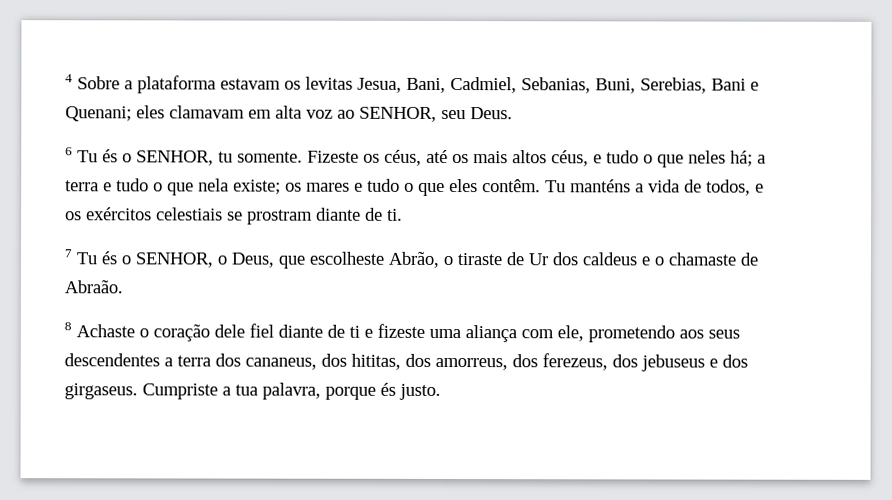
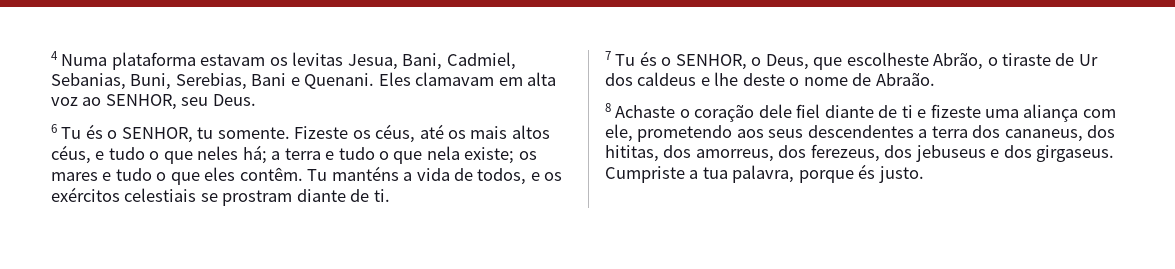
[77,76,133,90] Sobre a -> [61,54,108,66] Numa
[65,105,165,122] Quenani; eles -> [304,72,411,89] Quenani. Eles
[654,252,736,266] o chamaste -> [714,72,848,86] lhe deste o nome

